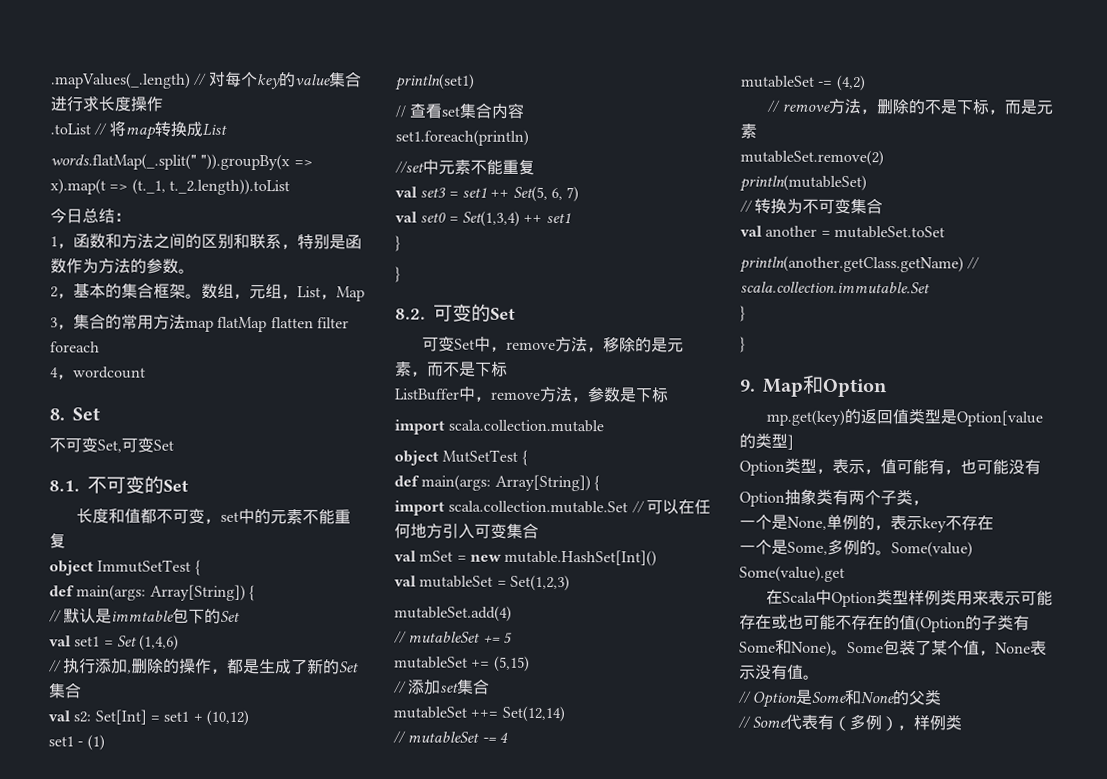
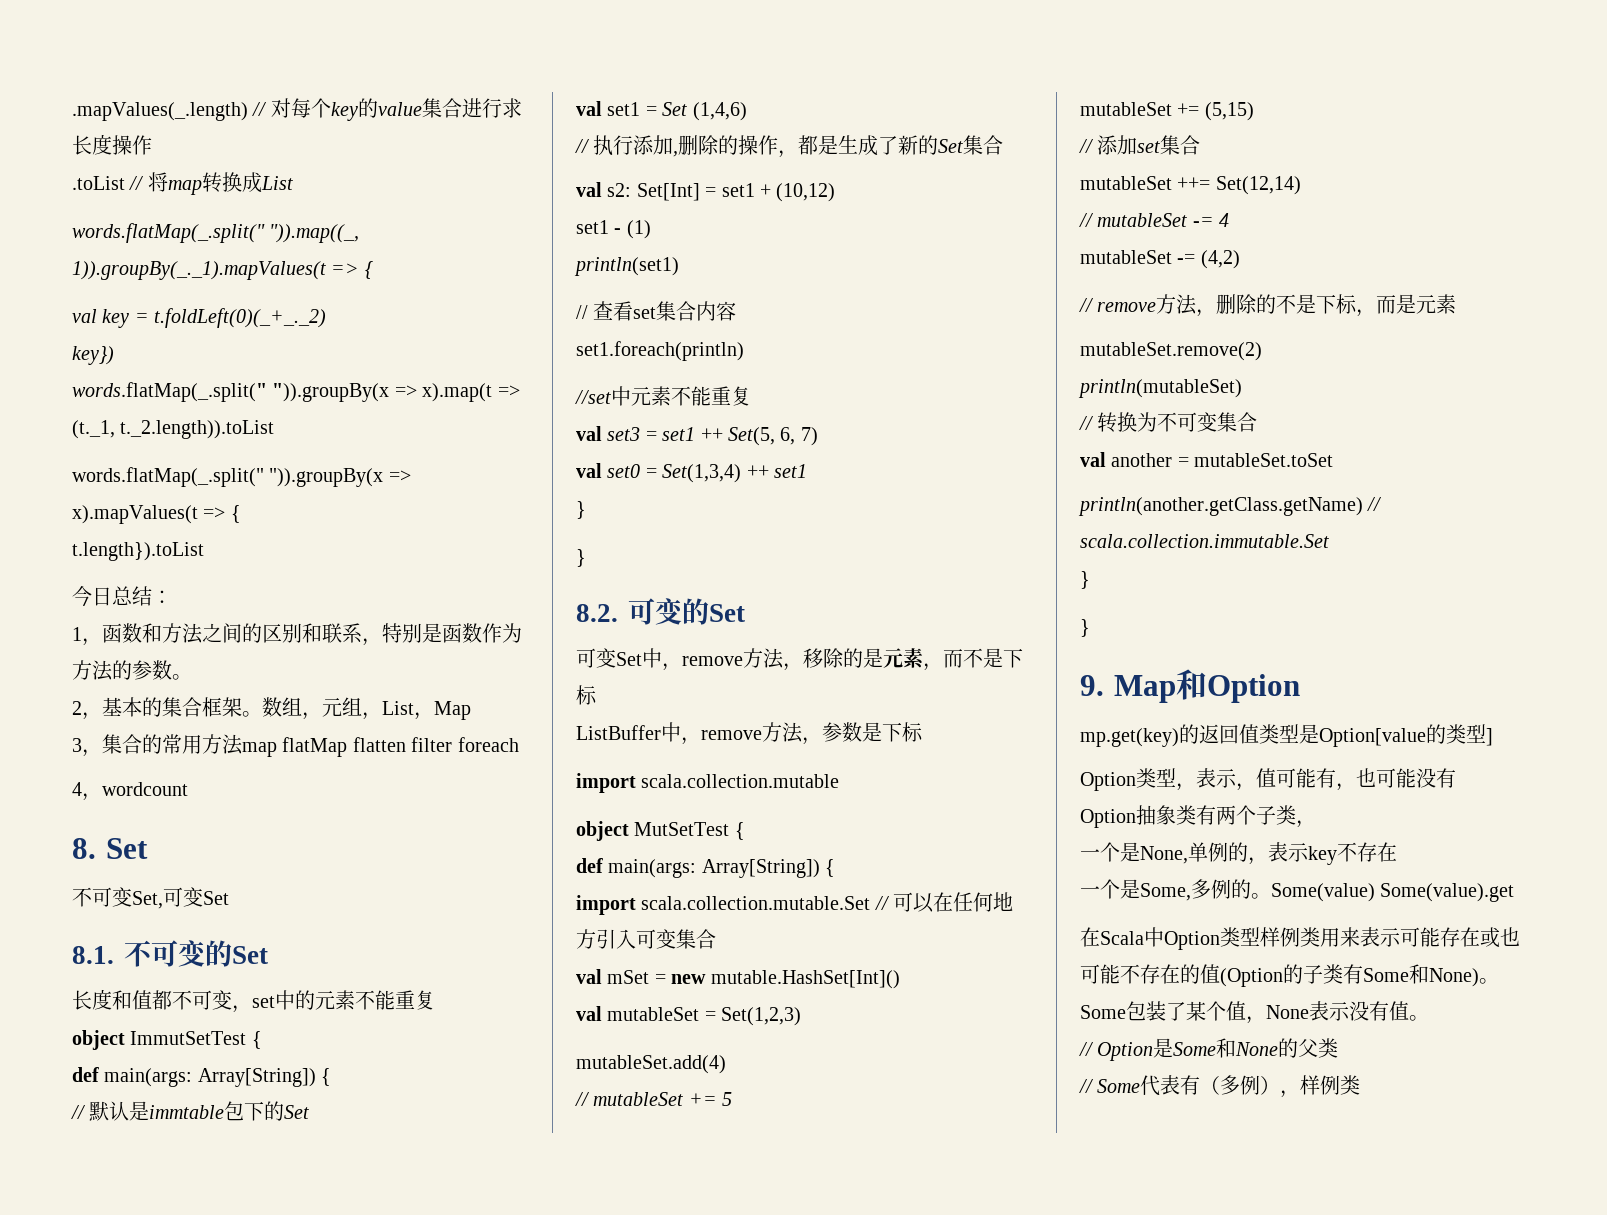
(227, 129) none -> [72,223,360,243] [72,261,373,280] [72,308,327,328] [72,346,114,365] // words.flatMap(_.split(" ")).map((_, 1)).groupBy(_._1).mapValues(t => { // val key = t.foldLeft(0)(_+_._2) // key})
(290, 187) none -> [72,467,411,487] [72,505,241,524] [72,542,204,561] // words.flatMap(_.split(" ")).groupBy(x => x).mapValues(t => { // t.length}).toList

